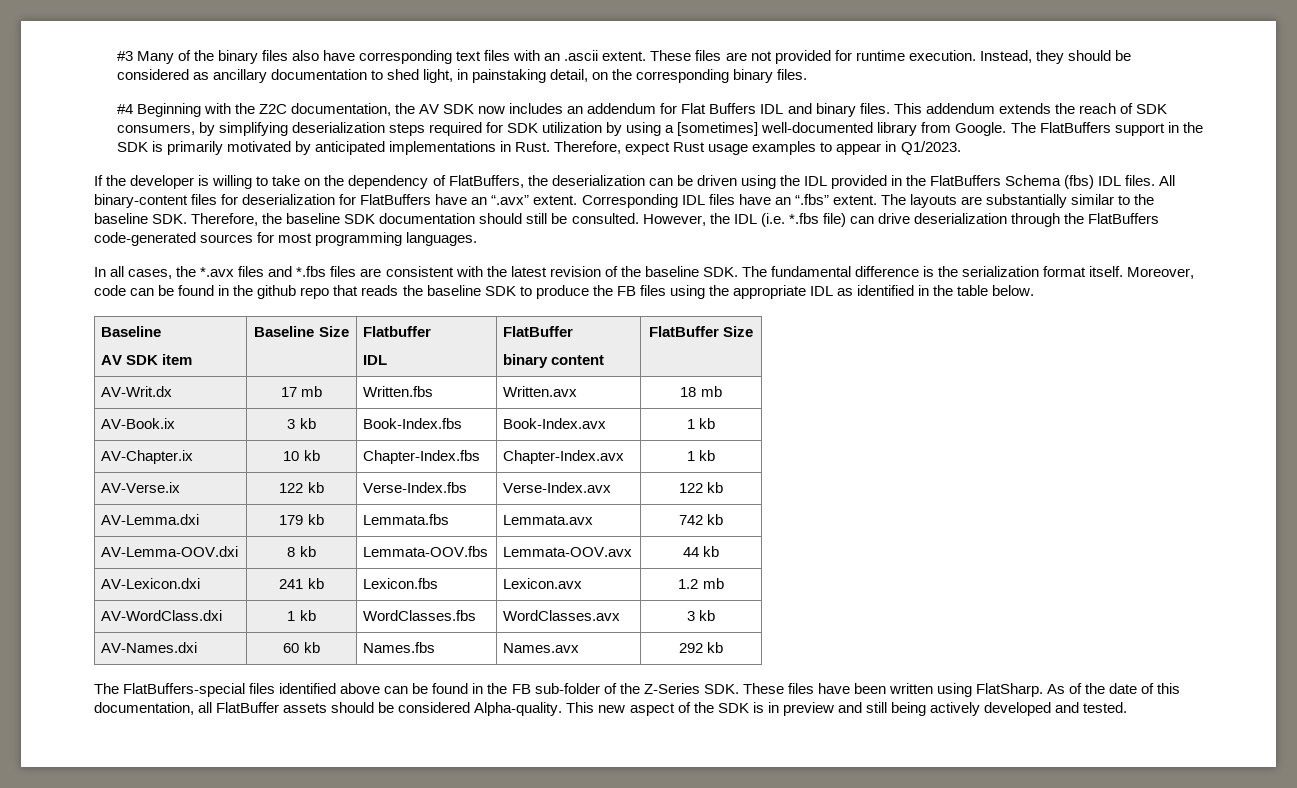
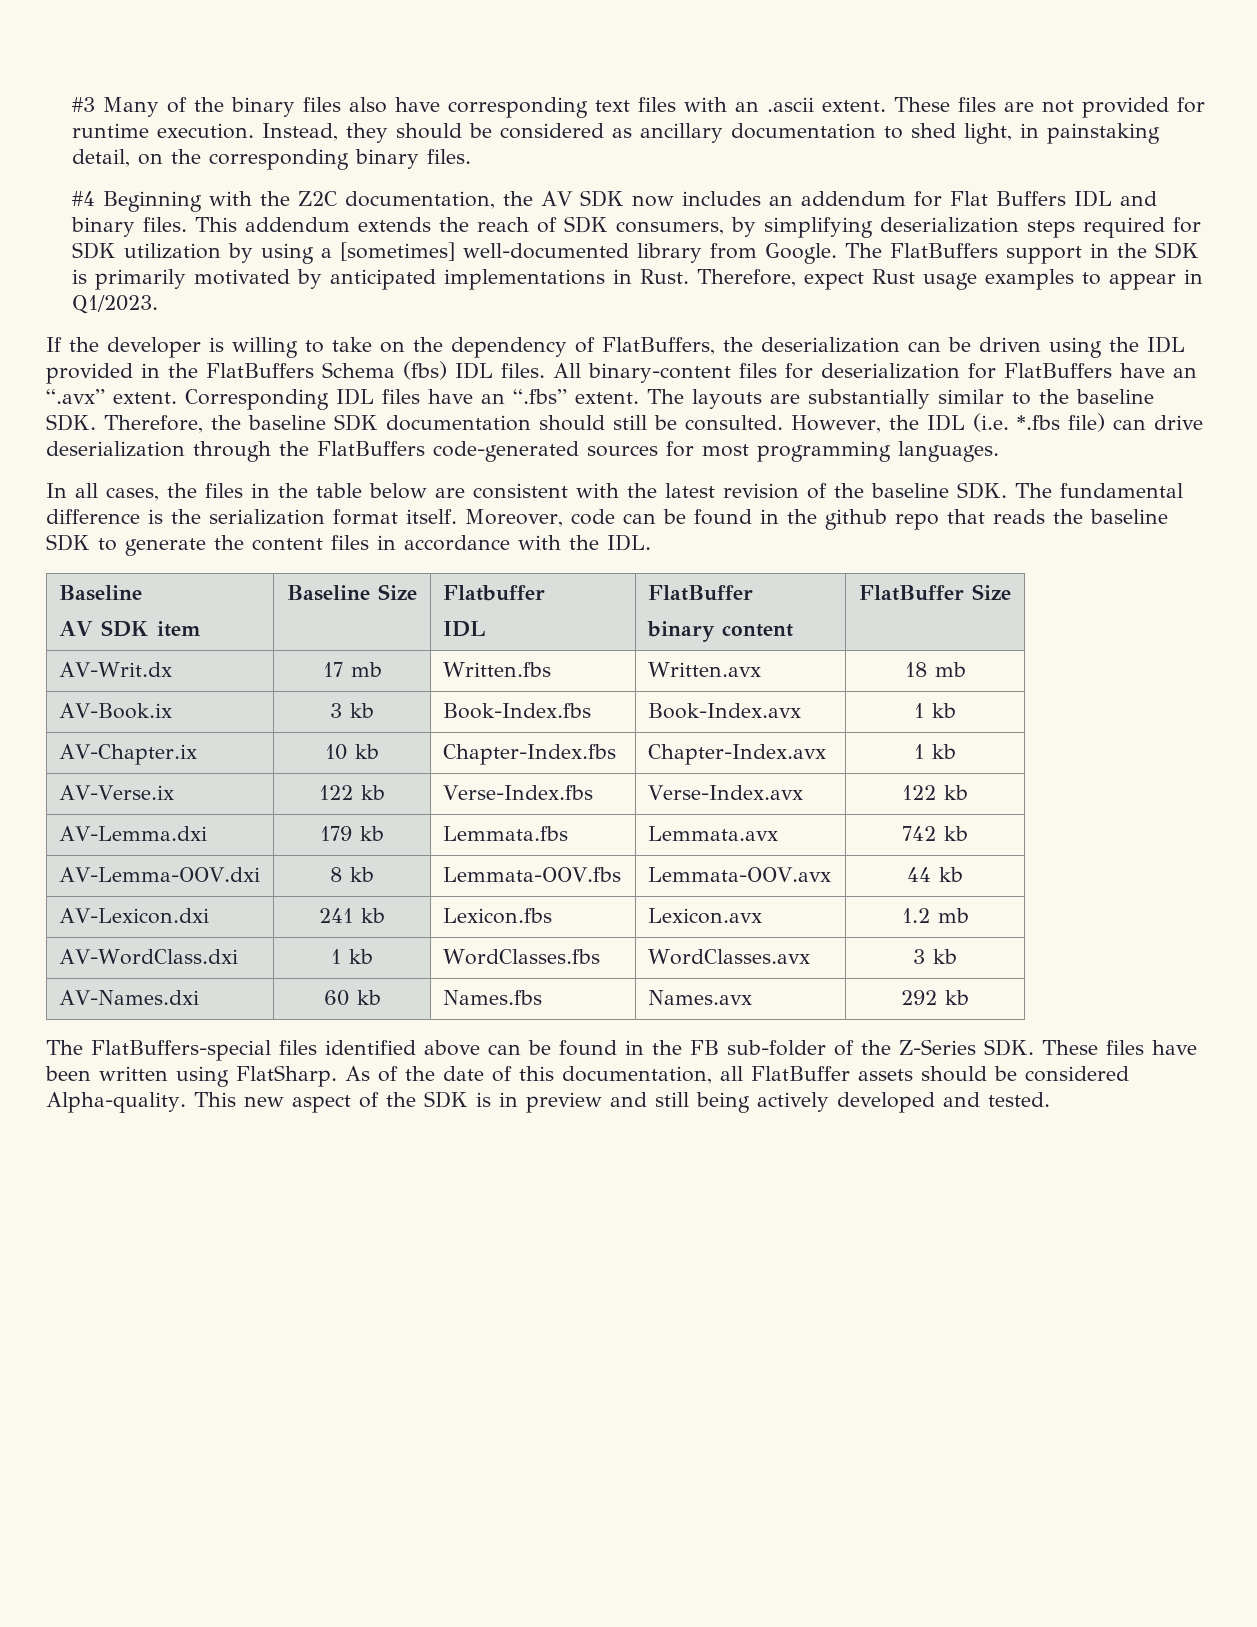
[200,266,357,277] *.avx files and *.fbs files -> [205,483,427,499] files in the table below
[535,285,1035,299] produce the FB files using the appropriate IDL as identified in the table below. -> [125,534,651,556] generate the content files in accordance with the IDL.

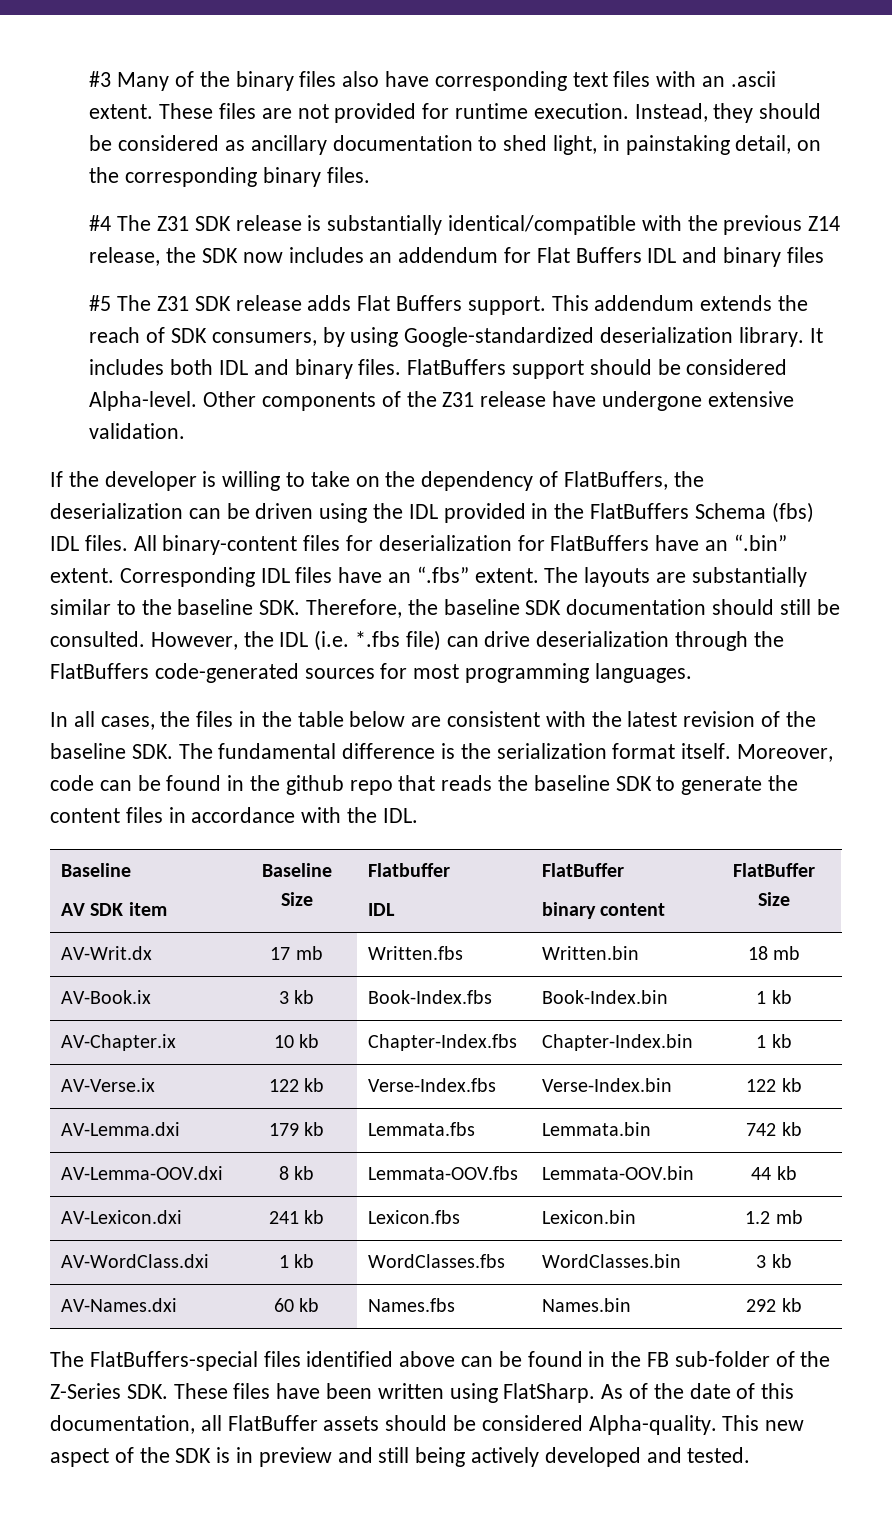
[102,191,573,212] Beginning with the Z2C documentation, the AV -> [117,215,841,235] [89,247,197,266] The Z31 SDK release is substantially identical/compatible with the previous Z14 release, the
[142,217,187,232] files. -> [786,247,824,263] [89,295,546,315] files // #5 The Z31 SDK release adds Flat Buffers support.
[763,217,1201,238] [71,242,1199,264] [71,269,1203,290] [71,295,158,314] simplifying deserialization steps required for SDK utilization by using a [sometimes] well-documented library from Google. The FlatBuffers support in the SDK is primarily motivated by anticipated implementations in Rust. Therefore, expect Rust usage examples to appear in Q1/2023. -> [350,327,823,347] [89,359,788,379] [89,391,794,411] [89,423,186,439] using Google-standardized deserialization library. It includes both IDL and binary files. FlatBuffers support should be considered Alpha-level. Other components of the Z31 release have undergone extensive validation.
[46,389,105,404] “.avx” -> [733,534,787,551] “.bin”
[648,662,762,677] Written.avx -> [542,946,640,960] Written.bin
[648,703,802,719] Book-Index.avx -> [542,990,669,1004] Book-Index.bin
[648,744,827,765] Chapter-Index.avx -> [542,1034,694,1051] Chapter-Index.bin
[648,785,804,800] Verse-Index.avx -> [542,1078,673,1092] Verse-Index.bin
[648,826,779,841] Lemmata.avx -> [542,1122,652,1136] Lemmata.bin
[648,867,832,882] Lemmata-OOV.avx -> [542,1166,695,1180] Lemmata-OOV.bin
[648,908,763,924] Lexicon.avx -> [542,1210,637,1224] Lexicon.bin
[648,949,811,965] WordClasses.avx -> [542,1254,682,1268] WordClasses.bin
[648,990,753,1005] Names.avx -> [542,1298,632,1312] Names.bin

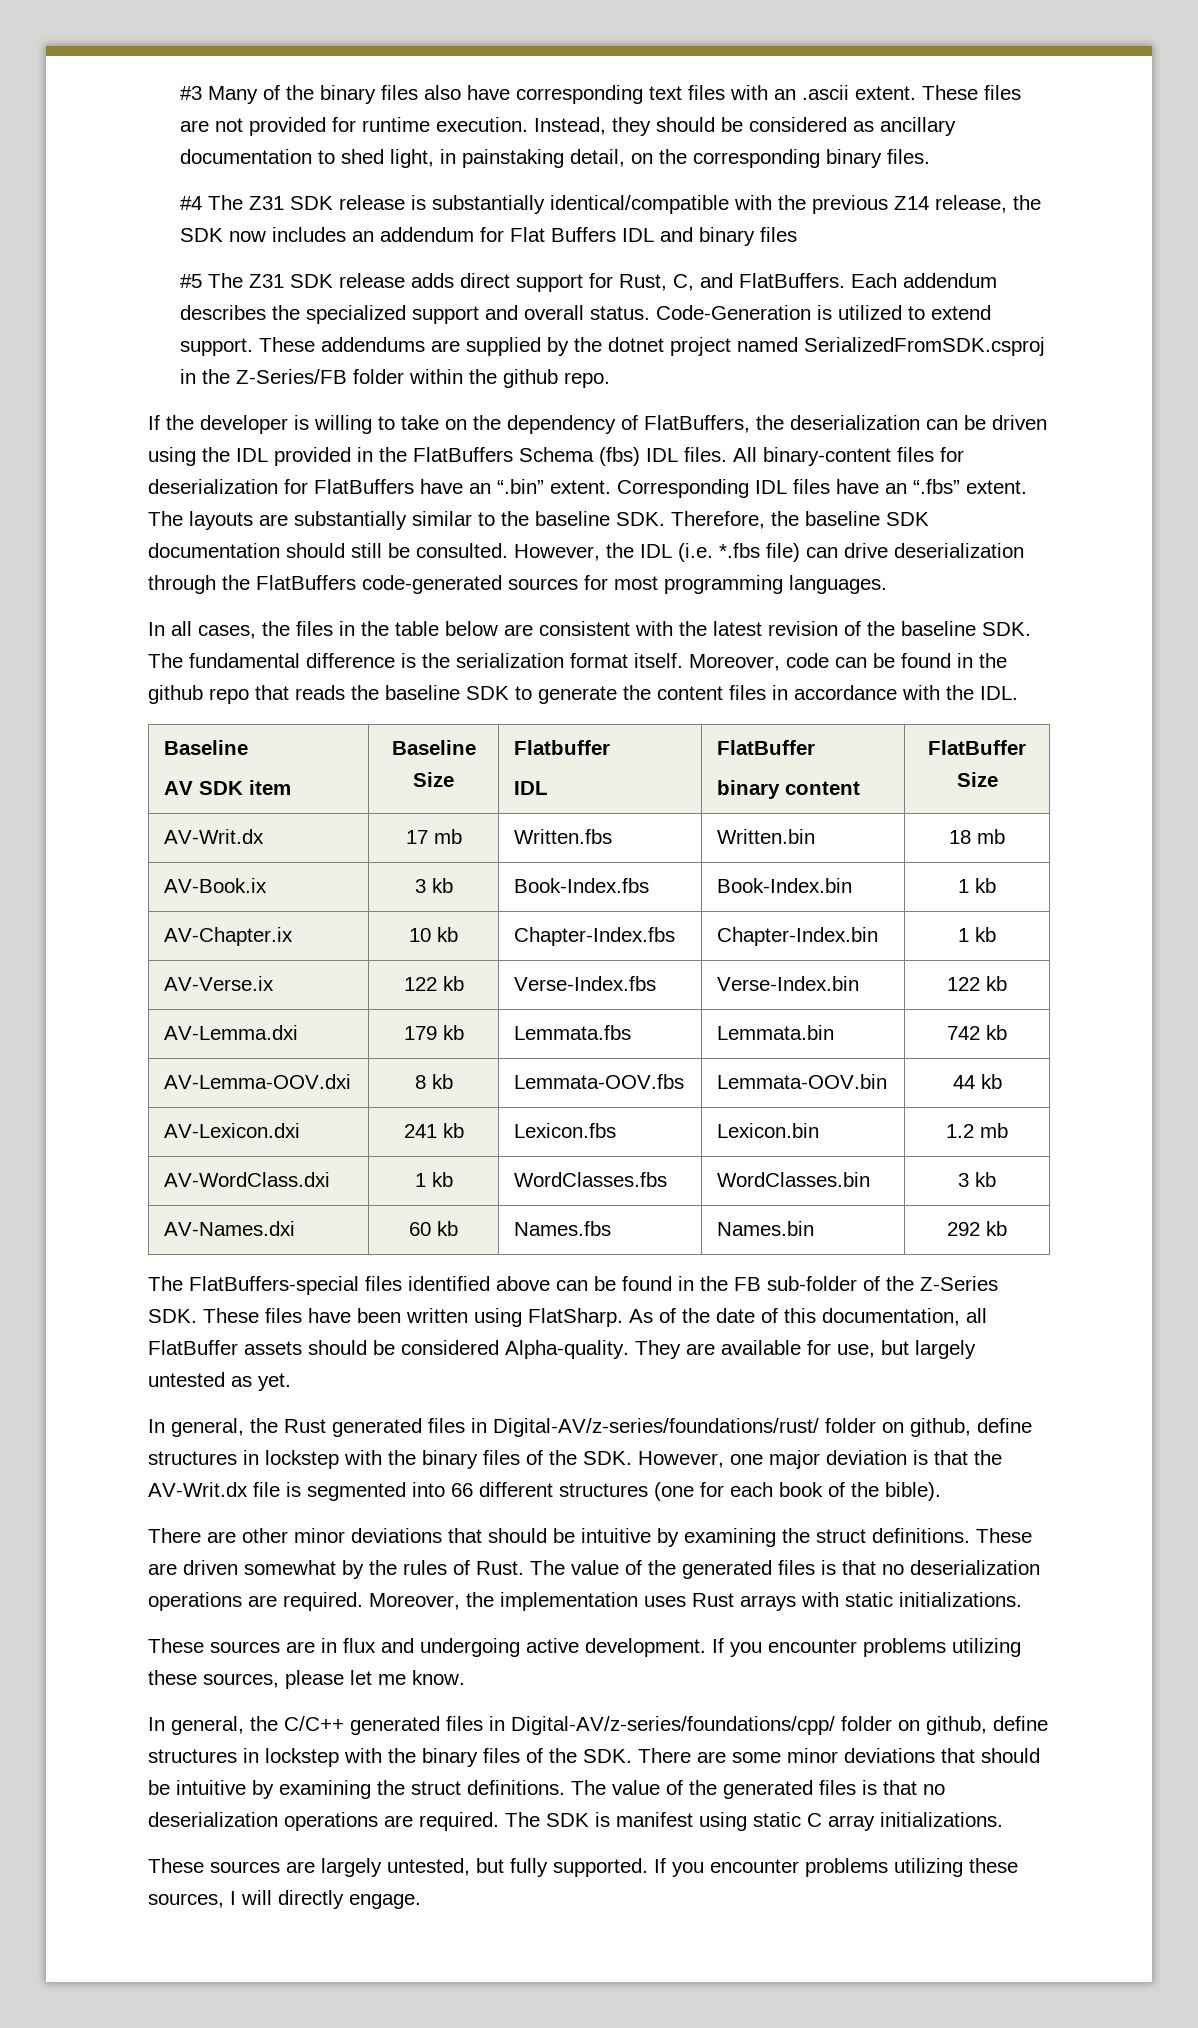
[357,295,809,315] [89,327,823,347] [89,359,788,379] [89,391,794,411] [89,423,186,439] Flat Buffers support. This addendum extends the reach of SDK consumers, by using Google-standardized deserialization library. It includes both IDL and binary files. FlatBuffers support should be considered Alpha-level. Other components of the Z31 release have undergone extensive validation. -> [460,273,998,292] [180,305,992,324] [180,337,1046,356] [180,369,611,388] direct support for Rust, C, and FlatBuffers. Each addendum describes the specialized support and overall status. Code-Generation is utilized to extend support. These addendums are supplied by the dotnet project named SerializedFromSDK.csproj in the Z-Series/FB folder within the github repo.
[722,1415,805,1431] [50,1447,751,1467] This new aspect of the SDK is in preview and still being actively developed and tested. -> [635,1340,976,1359] [148,1372,291,1391] [148,1418,1032,1437] [148,1450,1002,1469] [148,1482,941,1501] [148,1528,1032,1547] [148,1560,1040,1579] [148,1592,1022,1611] [148,1638,1021,1657] [148,1670,465,1689] [148,1716,1048,1735] [148,1748,1040,1767] [148,1780,945,1799] [148,1812,1003,1831] [148,1858,1018,1877] [148,1890,421,1909] They are available for use, but largely untested as yet. // In general, the Rust generated files in Digital-AV/z-series/foundations/rust/ folder on github, define structures in lockstep with the binary files of the SDK. However, one major deviation is that the AV-Writ.dx file is segmented into 66 different structures (one for each book of the bible). // There are other minor deviations that should be intuitive by examining the struct definitions. These are driven somewhat by the rules of Rust. The value of the generated files is that no deserialization operations are required. Moreover, the implementation uses Rust arrays with static initializations. // These sources are in flux and undergoing active development. If you encounter problems utilizing these sources, please let me know. // In general, the C/C++ generated files in Digital-AV/z-series/foundations/cpp/ folder on github, define structures in lockstep with the binary files of the SDK. There are some minor deviations that should be intuitive by examining the struct definitions. The value of the generated files is that no deserialization operations are required. The SDK is manifest using static C array initializations. // These sources are largely untested, but fully supported. If you encounter problems utilizing these sources, I will directly engage.

